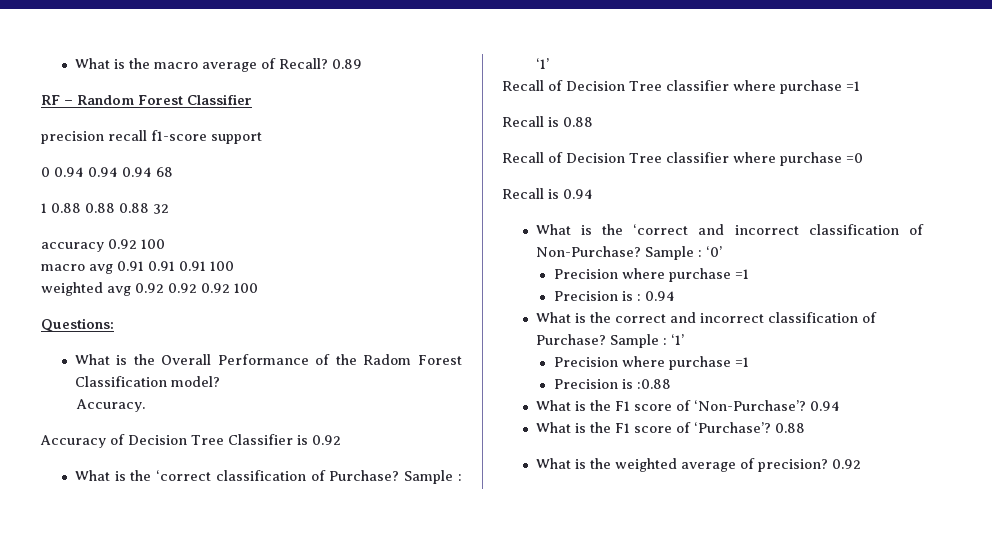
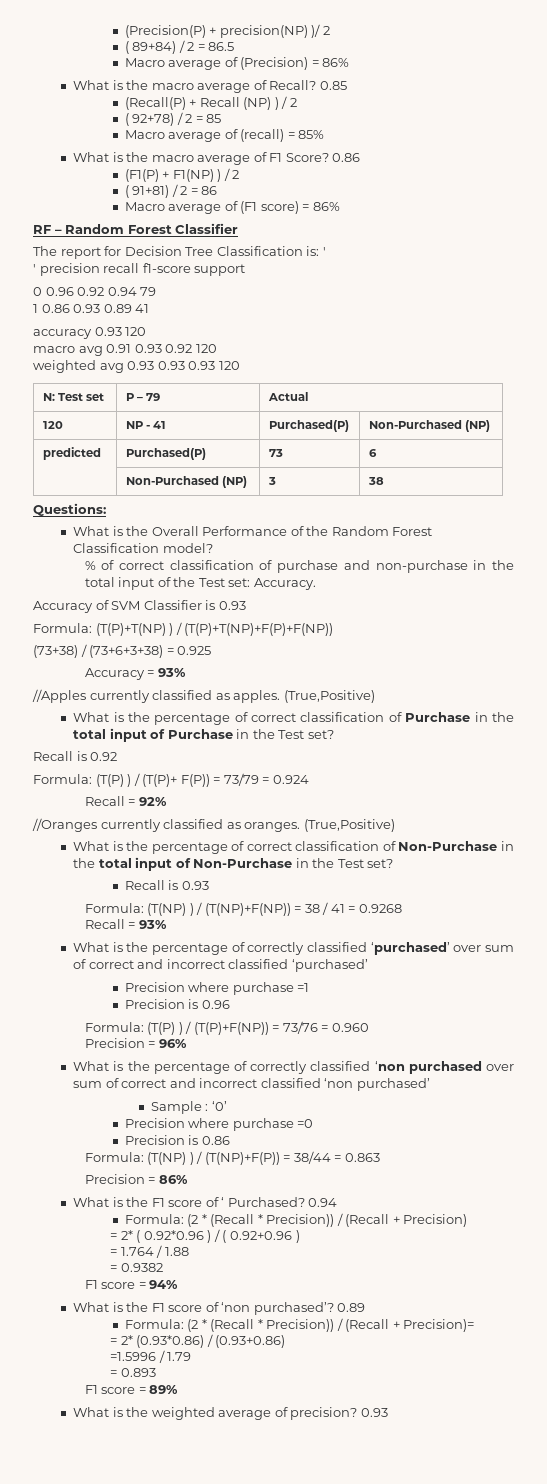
(74, 63) none -> [124,24,330,38] [124,40,235,54] [124,57,350,70] (Precision(P) + precision(NP) )/ 2 // ( 89+84) / 2 = 86.5 // Macro average of (Precision) = 86% //
[331,59,362,69] 0.89 -> [319,81,347,90] [124,96,297,110] [124,112,222,126] [124,129,325,142] [73,152,361,165] [124,168,240,182] [124,184,218,198] [124,201,340,214] 0.85 // (Recall(P) + Recall (NP) ) / 2 // ( 92+78) / 2 = 85 // Macro average of (recall) = 85% // What is the macro average of F1 Score? 0.86 // (F1(P) + F1(NP) ) / 2 // ( 91+81) / 2 = 86 // Macro average of (F1 score) = 86%
(252, 99) none -> [33,246,326,259] [33,264,36,273] The report for Decision Tree Classification is: ' // '
[54,167,173,177] [41,203,169,214] 0.94 0.94 0.94 68 // 1 0.88 0.88 0.88 32 -> [45,287,157,296] [33,304,150,313] 0.96 0.92 0.94 79 // 1 0.86 0.93 0.89 41
[108,239,165,249] 0.92 100 -> [94,327,147,336] 0.93 120
[148,261,234,271] 0.91 0.91 100 -> [134,344,217,353] 0.93 0.92 120
[135,283,258,293] 0.92 0.92 0.92 100 -> [127,361,240,370] [42,393,104,401] [125,393,160,401] [267,392,308,401] [42,421,63,429] [125,421,166,429] [268,420,349,432] [368,420,490,432] [42,447,101,460] [125,448,206,460] [268,449,283,457] [368,449,377,457] [125,476,247,488] [267,477,276,485] [367,477,384,485] 0.93 0.93 0.93 120 // N: Test set | P – 79 | Actual // 120 | NP - 41 | Purchased(P) | Non-Purchased (NP) // predicted | Purchased(P) | 73 | 6 // | Non-Purchased (NP) | 3 | 38
[363,354,412,365] Radom -> [331,526,389,536] Random
[75,399,145,412] [40,434,341,448] [74,470,462,484] [535,58,549,69] [502,80,860,94] [502,116,593,127] [502,152,863,166] [502,188,593,199] [535,224,924,235] [535,246,722,260] [553,268,749,282] [553,291,675,301] [535,312,877,323] [535,334,684,348] [553,356,749,370] [553,379,671,389] [535,400,840,411] [535,422,805,433] Accuracy. // Accuracy of Decision Tree Classifier is 0.92 // What is the ‘correct classification of Purchase? Sample : ‘1’ // Recall of Decision Tree classifier where purchase =1 // Recall is 0.88 // Recall of Decision Tree classifier where purchase =0 // Recall is 0.94 // What is the ‘correct and incorrect classification of Non-Purchase? Sample : ‘0’ // Precision where purchase =1 // Precision is : 0.94 // What is the correct and incorrect classification of Purchase? Sample : ‘1’ // Precision where purchase =1 // Precision is :0.88 // What is the F1 score of ‘Non-Purchase’? 0.94 // What is the F1 score of ‘Purchase’? 0.88 -> [84,560,514,573] [84,577,316,590] [33,600,246,613] [33,622,334,636] [33,644,212,658] [84,668,186,680] [32,689,375,703] [73,712,514,725] [73,728,334,742] [33,751,118,761] [33,773,309,787] [84,796,167,806] [32,818,395,832] [73,841,514,854] [73,857,394,871] [124,880,209,890] [84,902,402,916] [84,919,167,929] [73,942,514,955] [73,959,368,972] [124,982,310,995] [124,999,230,1009] [84,1021,369,1035] [84,1038,187,1048] [73,1061,514,1074] [73,1078,430,1091] [150,1101,227,1114] [124,1118,314,1131] [124,1135,230,1145] [84,1151,380,1165] [84,1174,188,1184] [73,1197,338,1207] [124,1213,468,1227] [110,1229,300,1243] [110,1245,189,1258] [110,1263,163,1272] [84,1280,179,1289] [73,1302,366,1315] [124,1318,475,1332] [110,1334,286,1348] [110,1350,192,1363] [110,1368,156,1377] [84,1385,179,1394] % of correct classification of purchase and non-purchase in the total input of the Test set: Accuracy. // Accuracy of SVM Classifier is 0.93 // Formula: (T(P)+T(NP) ) / (T(P)+T(NP)+F(P)+F(NP)) // (73+38) / (73+6+3+38) = 0.925 // Accuracy = 93% // //Apples currently classified as apples. (True,Positive) // What is the percentage of correct classification of Purchase in the total input of Purchase in the Test set? // Recall is 0.92 // Formula: (T(P) ) / (T(P)+ F(P)) = 73/79 = 0.924 // Recall = 92% // //Oranges currently classified as oranges. (True,Positive) // What is the percentage of correct classification of Non-Purchase in the total input of Non-Purchase in the Test set? // Recall is 0.93 // Formula: (T(NP) ) / (T(NP)+F(NP)) = 38 / 41 = 0.9268 // Recall = 93% // What is the percentage of correctly classified ‘purchased’ over sum of correct and incorrect classified ‘purchased’ // Precision where purchase =1 // Precision is 0.96 // Formula: (T(P) ) / (T(P)+F(NP)) = 73/76 = 0.960 // Precision = 96% // What is the percentage of correctly classified ‘non purchased over sum of correct and incorrect classified ‘non purchased’ // Sample : ‘0’ // Precision where purchase =0 // Precision is 0.86 // Formula: (T(NP) ) / (T(NP)+F(P)) = 38/44 = 0.863 // Precision = 86% // What is the F1 score of ‘ Purchased? 0.94 // Formula: (2 * (Recall * Precision)) / (Recall + Precision) // = 2* ( 0.92*0.96 ) / ( 0.92+0.96 ) // = 1.764 / 1.88 // = 0.9382 // F1 score = 94% // What is the F1 score of ‘non purchased’? 0.89 // Formula: (2 * (Recall * Precision)) / (Recall + Precision)= // = 2* (0.93*0.86) / (0.93+0.86) // =1.5996 / 1.79 // = 0.893 // F1 score = 89%
[831,459,861,469] 0.92 -> [360,1408,388,1417] 0.93

